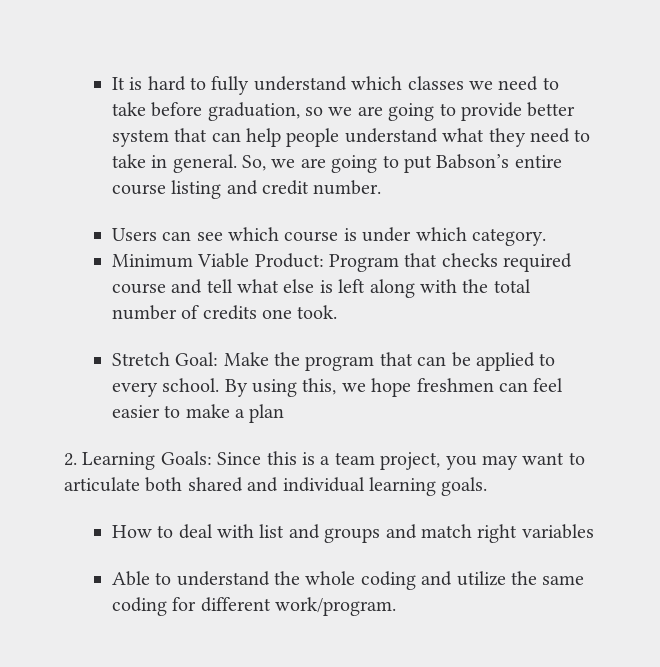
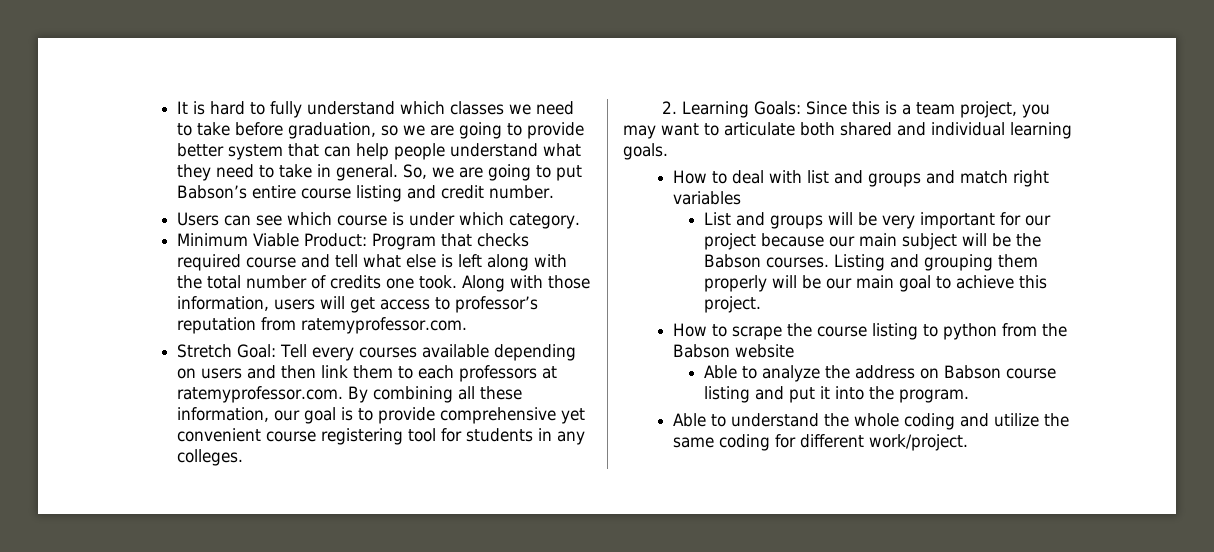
[111,352,556,371] [111,378,564,397] [111,404,285,423] // Stretch Goal: Make the program that can be applied to every school. By using this, we hope freshmen can feel easier to make a plan -> [461,275,590,292] [176,296,538,313] [176,317,467,334] [176,344,576,361] [176,365,557,382] [176,386,522,403] [176,407,585,424] [176,428,585,445] [176,449,243,466] Along with those information, users will get access to professor’s reputation from ratemyprofessor.com. // Stretch Goal: Tell every courses available depending on users and then link them to each professors at ratemyprofessor.com. By combining all these information, our goal is to provide comprehensive yet convenient course registering tool for students in any colleges.
(594, 531) none -> [704,212,1052,229] [704,233,1042,250] [704,254,1039,271] [704,275,1048,292] [704,296,762,313] [672,323,1067,340] [672,344,794,358] [704,365,1057,382] [704,386,970,403] // List and groups will be very important for our project because our main subject will be the Babson courses. Listing and grouping them properly will be our main goal to achieve this project. // How to scrape the course listing to python from the Babson website // Able to analyze the address on Babson course listing and put it into the program.
[274,597,396,616] work/program. -> [868,434,968,451] work/project.

